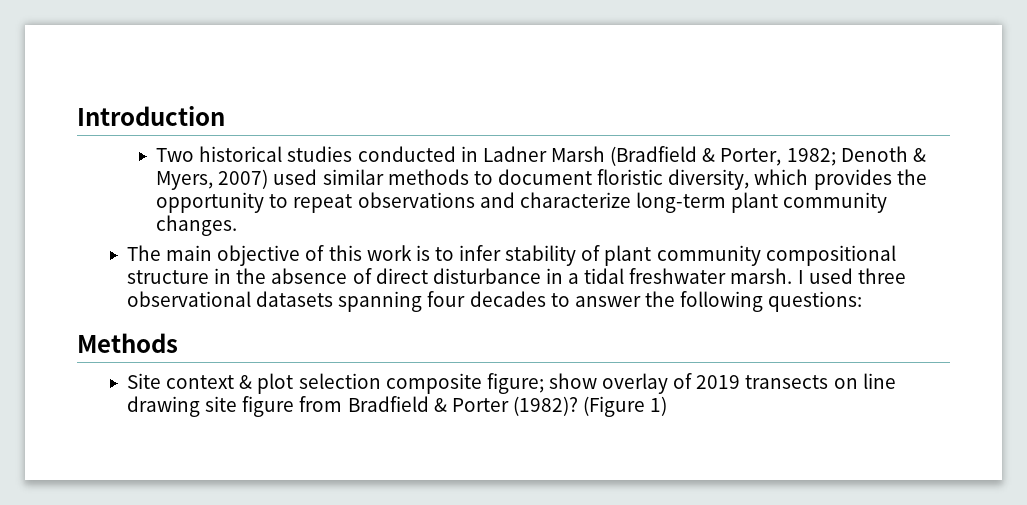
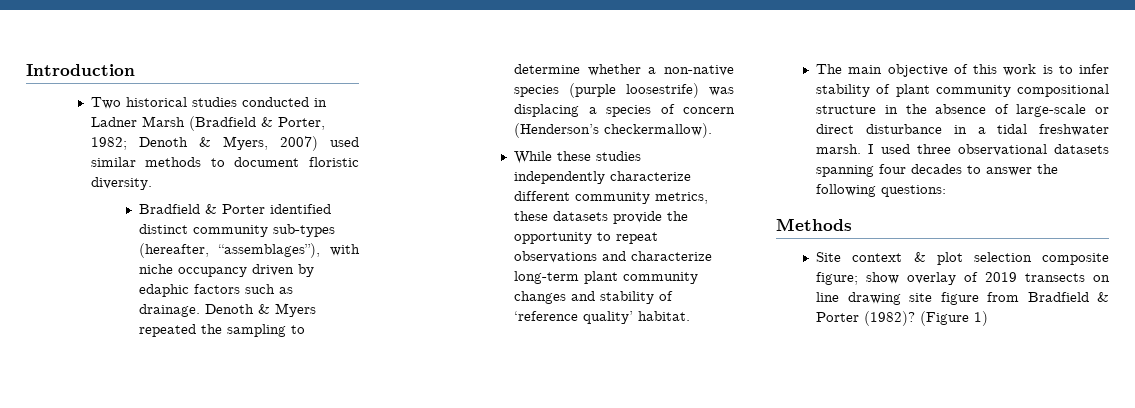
[668,169,892,190] diversity, which provides -> [90,177,152,190] [139,204,332,214] [139,224,336,237] [139,243,360,258] [139,264,315,277] [139,284,294,297] [139,303,317,317] [139,324,306,337] [514,64,734,76] [514,83,734,98] [514,104,735,117] [514,123,713,138] [514,151,642,164] [514,171,692,184] [514,191,709,204] [514,211,663,224] diversity. // Bradfield & Porter identified distinct community sub-types (hereafter, “assemblages”), with niche occupancy driven by edaphic factors such as drainage. Denoth & Myers repeated the sampling to determine whether a non-native species (purple loosestrife) was displacing a species of concern (Henderson’s checkermallow). // While these studies independently characterize different community metrics, these datasets provide
[156,215,238,236] changes. -> [514,291,674,304] [514,311,691,324] changes and stability of ‘reference quality’ habitat.
(372, 276) none -> [1016,104,1109,117] large-scale or

